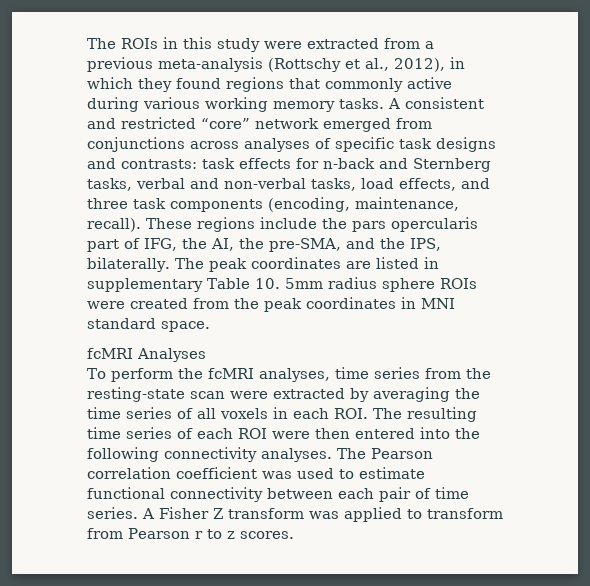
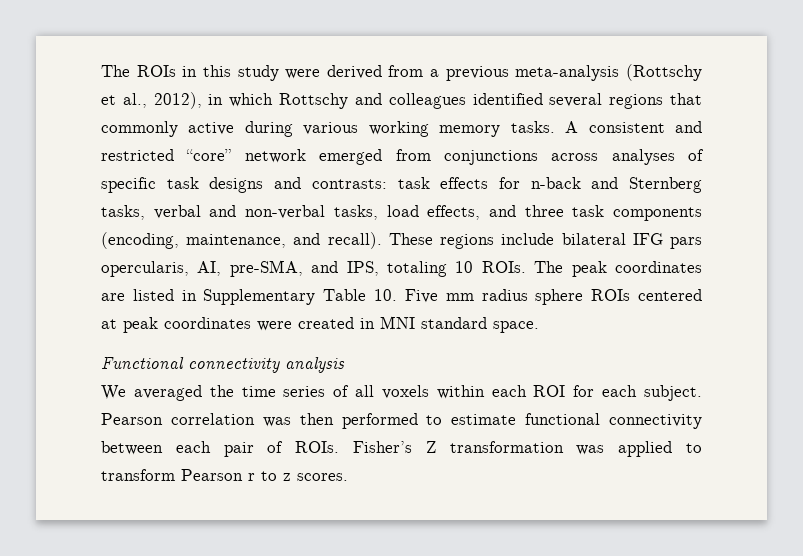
[307,38,379,49] extracted -> [326,65,382,79] derived
[138,78,221,92] they found -> [279,93,603,109] Rottschy and colleagues identified several
(459, 204) none -> [293,233,321,245] and
[322,217,478,232] [87,238,441,252] [87,257,170,272] the pars opercularis part of IFG, the AI, the pre-SMA, and the IPS, bilaterally. -> [561,233,702,249] [101,260,526,277] bilateral IFG pars opercularis, AI, pre-SMA, and IPS, totaling 10 ROIs.
[87,278,203,292] supplementary -> [203,289,316,305] Supplementary
[284,278,323,289] 5mm -> [404,289,474,303] Five mm
[87,297,455,312] [87,318,210,332] [87,348,206,362] [87,367,491,382] [87,387,450,402] were created from the peak coordinates in MNI standard space. // fcMRI Analyses // To perform the fcMRI analyses, time series from the resting-state scan were extracted by averaging -> [638,289,702,301] [101,316,539,333] [101,357,345,373] [101,385,202,401] centered at peak coordinates were created in MNI standard space. // Functional connectivity analysis // We averaged
[273,407,477,422] [87,427,480,439] [87,447,433,462] [87,467,334,479] in each ROI. The resulting time series of each ROI were then entered into the following connectivity analyses. The Pearson correlation coefficient was used -> [436,385,702,401] [101,413,418,429] within each ROI for each subject. Pearson correlation was then performed
[435,487,469,499] [87,507,304,519] time series. A Fisher Z transform -> [295,441,564,453] ROIs. Fisher’s Z transformation
[87,528,123,539] from -> (175, 475) none

